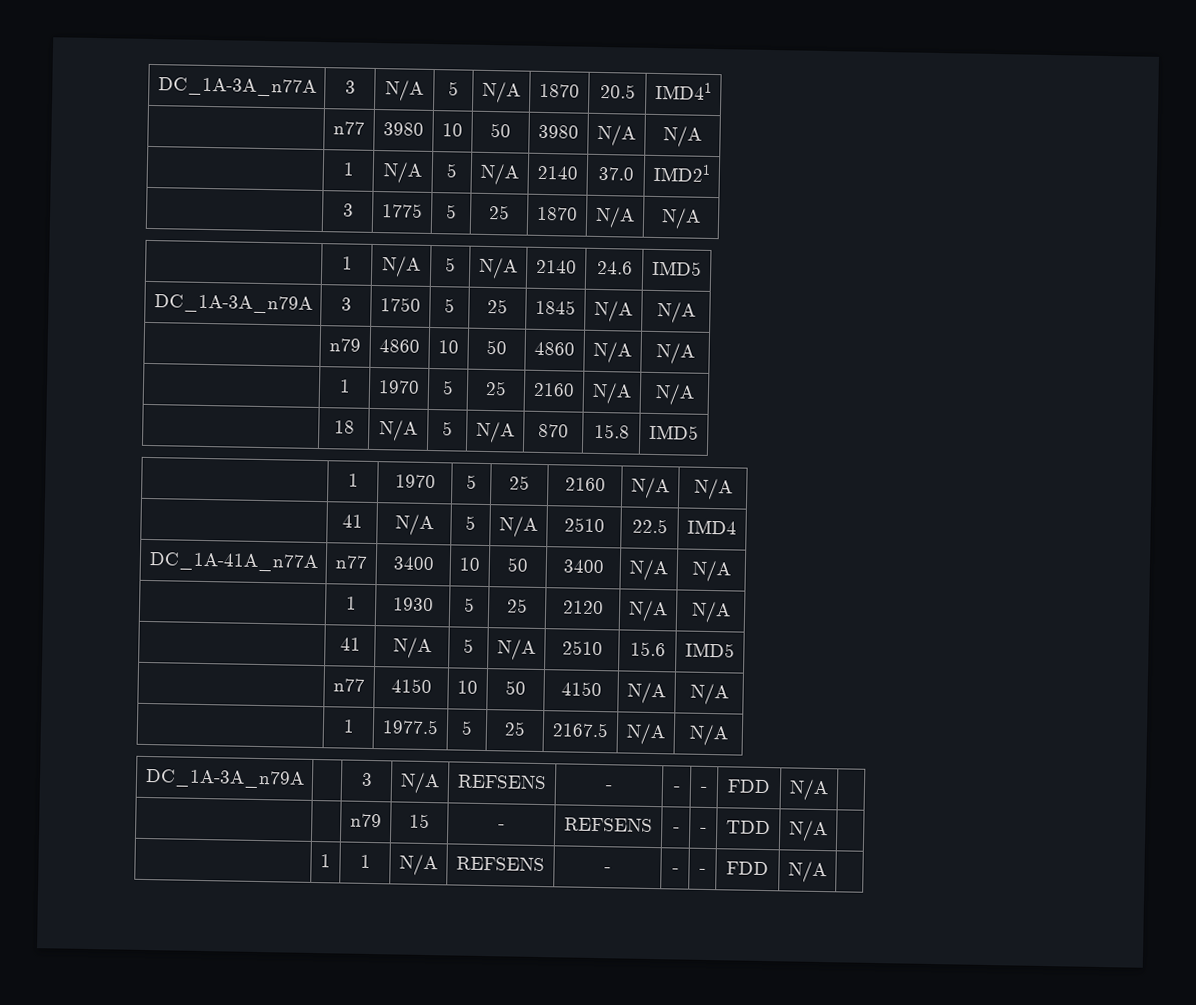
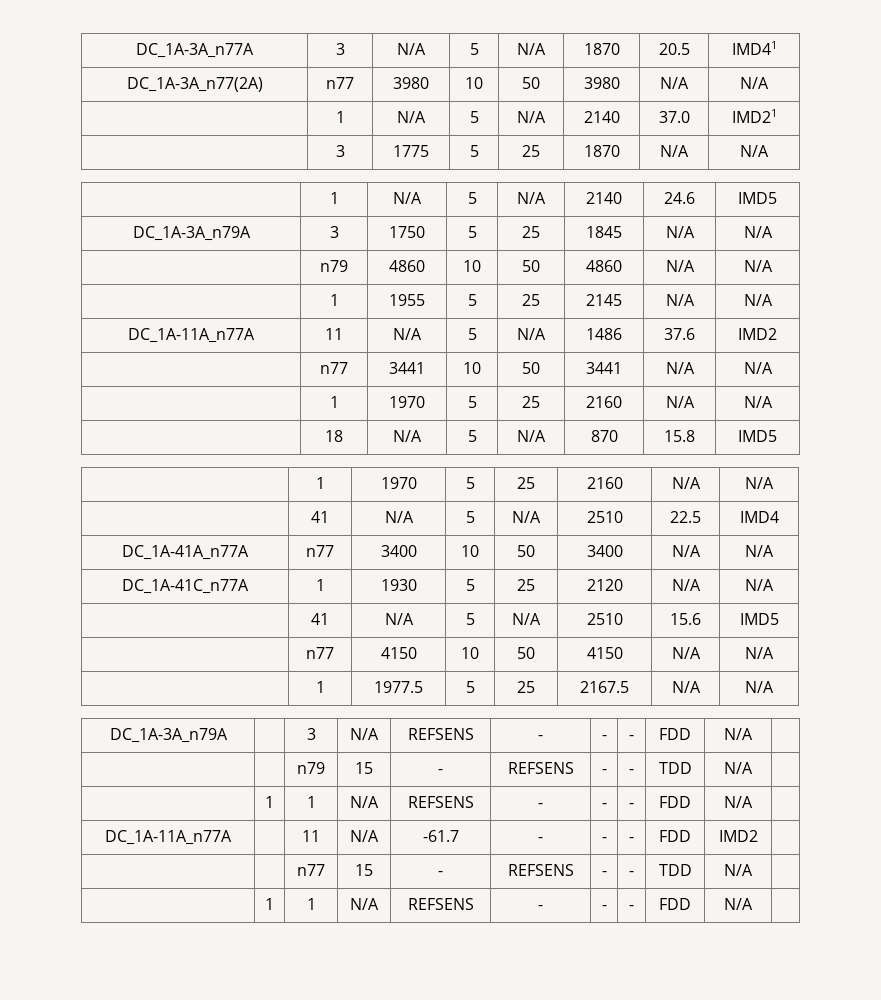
(712, 90) none -> [126,77,263,92] DC_1A-3A_n77(2A)
(695, 353) none -> [329,294,339,306] [389,294,425,306] [467,294,477,306] [522,294,540,306] [586,294,622,306] [665,294,695,306] [743,294,773,306] [128,328,255,343] [325,328,343,340] [393,328,422,340] [467,328,477,340] [517,328,546,340] [586,328,622,340] [664,328,695,340] [738,328,777,340] [320,362,348,374] [389,362,425,374] [463,362,481,374] [522,362,540,374] [586,362,622,374] [665,362,695,374] [743,362,773,374] // | 1 | 1955 | 5 | 25 | 2145 | N/A | N/A // DC_1A-11A_n77A | 11 | N/A | 5 | N/A | 1486 | 37.6 | IMD2 // | n77 | 3441 | 10 | 50 | 3441 | N/A | N/A
(731, 571) none -> [122,579,249,594] DC_1A-41C_n77A
(827, 872) none -> [105,830,232,845] [302,830,320,842] [350,830,379,842] [422,830,459,842] [538,837,543,842] [601,837,607,842] [629,837,634,842] [659,830,691,842] [718,830,758,842] [297,864,325,876] [355,864,373,876] [438,871,443,876] [507,864,574,876] [601,871,607,876] [629,871,634,876] [658,864,692,876] [724,864,753,876] [265,898,274,910] [306,898,316,910] [350,898,379,910] [407,898,474,910] [538,905,543,910] [601,905,607,910] [629,905,634,910] [659,898,691,910] [724,898,753,910] // DC_1A-11A_n77A | | 11 | N/A | -61.7 | - | - | - | FDD | IMD2 | // | | n77 | 15 | - | REFSENS | - | - | TDD | N/A | // | 1 | 1 | N/A | REFSENS | - | - | - | FDD | N/A |

